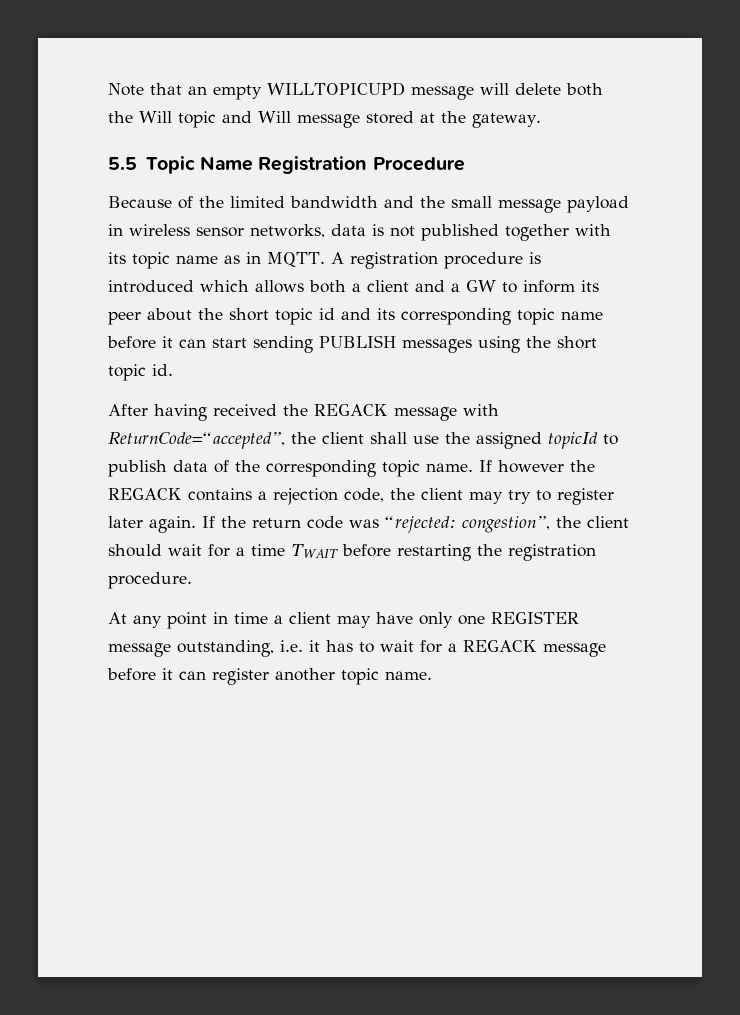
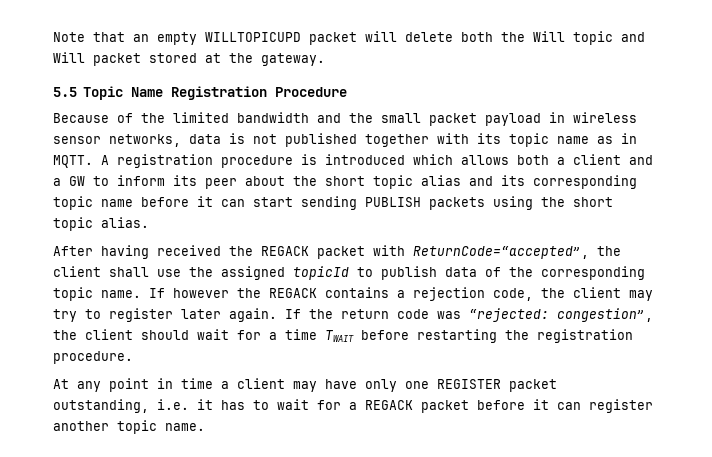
[410,86,474,100] message -> [309,32,357,45] packet
[297,114,360,128] message -> [93,53,141,66] packet
[498,199,561,213] message -> [429,113,477,126] packet
[319,308,335,320] id -> [421,175,461,186] alias
[402,339,472,353] messages -> [429,197,485,210] packets
[152,364,173,376] id. -> [101,217,149,228] alias.
[394,407,457,421] message -> [317,246,365,259] packet
[108,643,171,657] message -> [509,379,557,392] packet
[543,643,606,657] message -> [421,400,469,413] packet

